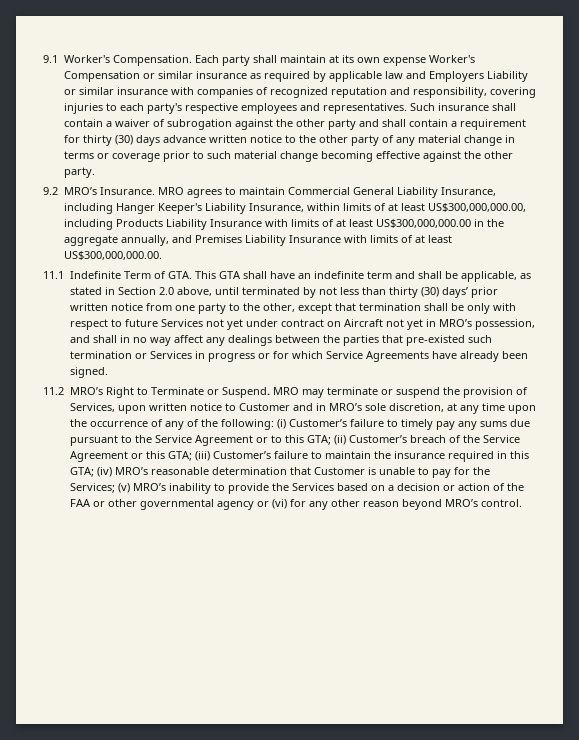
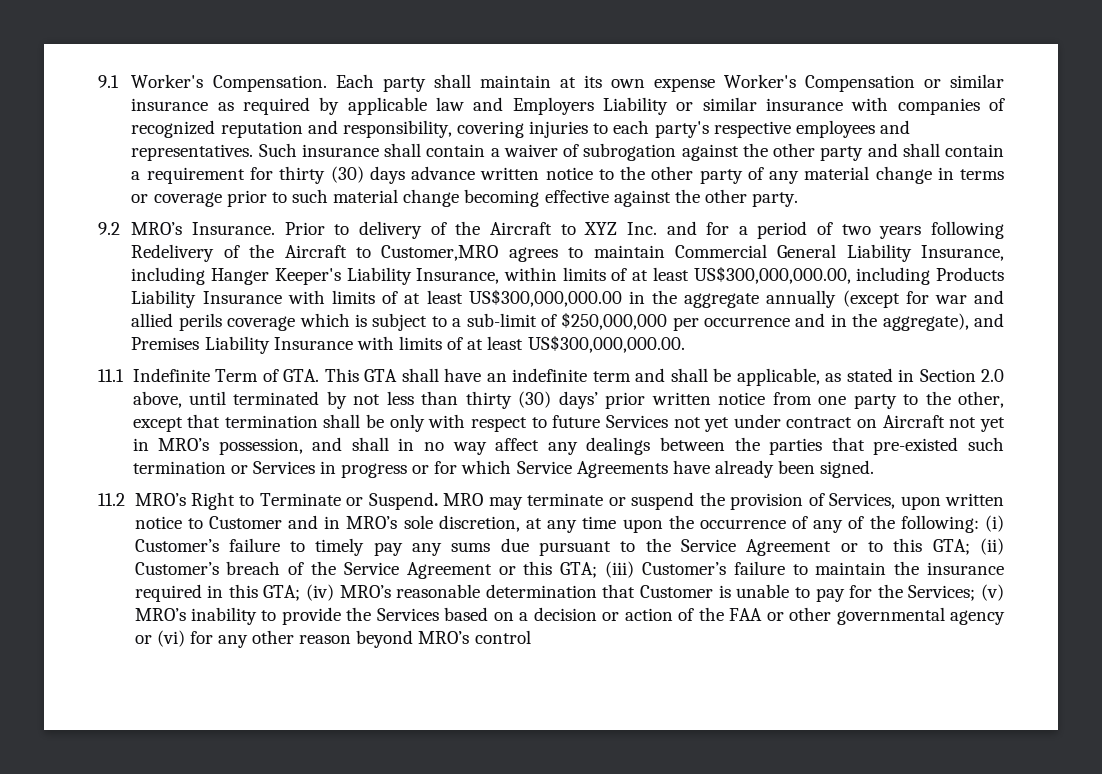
[157,187,184,195] MRO -> [284,221,1005,239] [131,244,499,262] Prior to delivery of the Aircraft to XYZ Inc. and for a period of two years following Redelivery of the Aircraft to Customer,MRO
[120,235,169,246] annually, -> [766,290,1005,308] [131,312,969,331] annually (except for war and allied perils coverage which is subject to a sub-limit of $250,000,000 per occurrence and in the aggregate),
[480,499,522,507] control. -> [474,630,531,644] control

